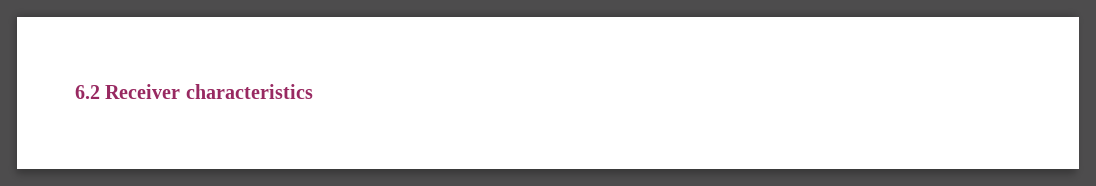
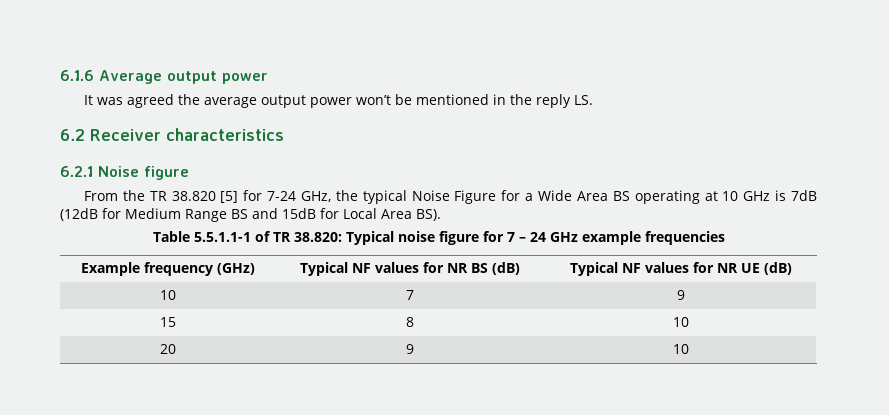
[75,84,313,99] 6.2 Receiver characteristics -> [60,70,268,84] [83,94,593,108] [60,128,284,141] [60,166,189,180] [83,190,817,204] [60,208,441,222] [152,231,725,245] [81,262,255,276] [300,262,520,276] [569,262,792,276] [160,290,176,300] [406,290,414,300] [676,290,685,300] [160,317,176,327] [406,317,414,327] [672,317,689,327] [160,344,176,354] [406,344,414,354] [672,344,689,354] 6.1.6 Average output power // It was agreed the average output power won’t be mentioned in the reply LS. // 6.2 Receiver characteristics // 6.2.1 Noise figure // From the TR 38.820 [5] for 7-24 GHz, the typical Noise Figure for a Wide Area BS operating at 10 GHz is 7dB (12dB for Medium Range BS and 15dB for Local Area BS). // Table 5.5.1.1-1 of TR 38.820: Typical noise figure for 7 – 24 GHz example frequencies // Example frequency (GHz) | Typical NF values for NR BS (dB) | Typical NF values for NR UE (dB) // 10 | 7 | 9 // 15 | 8 | 10 // 20 | 9 | 10

